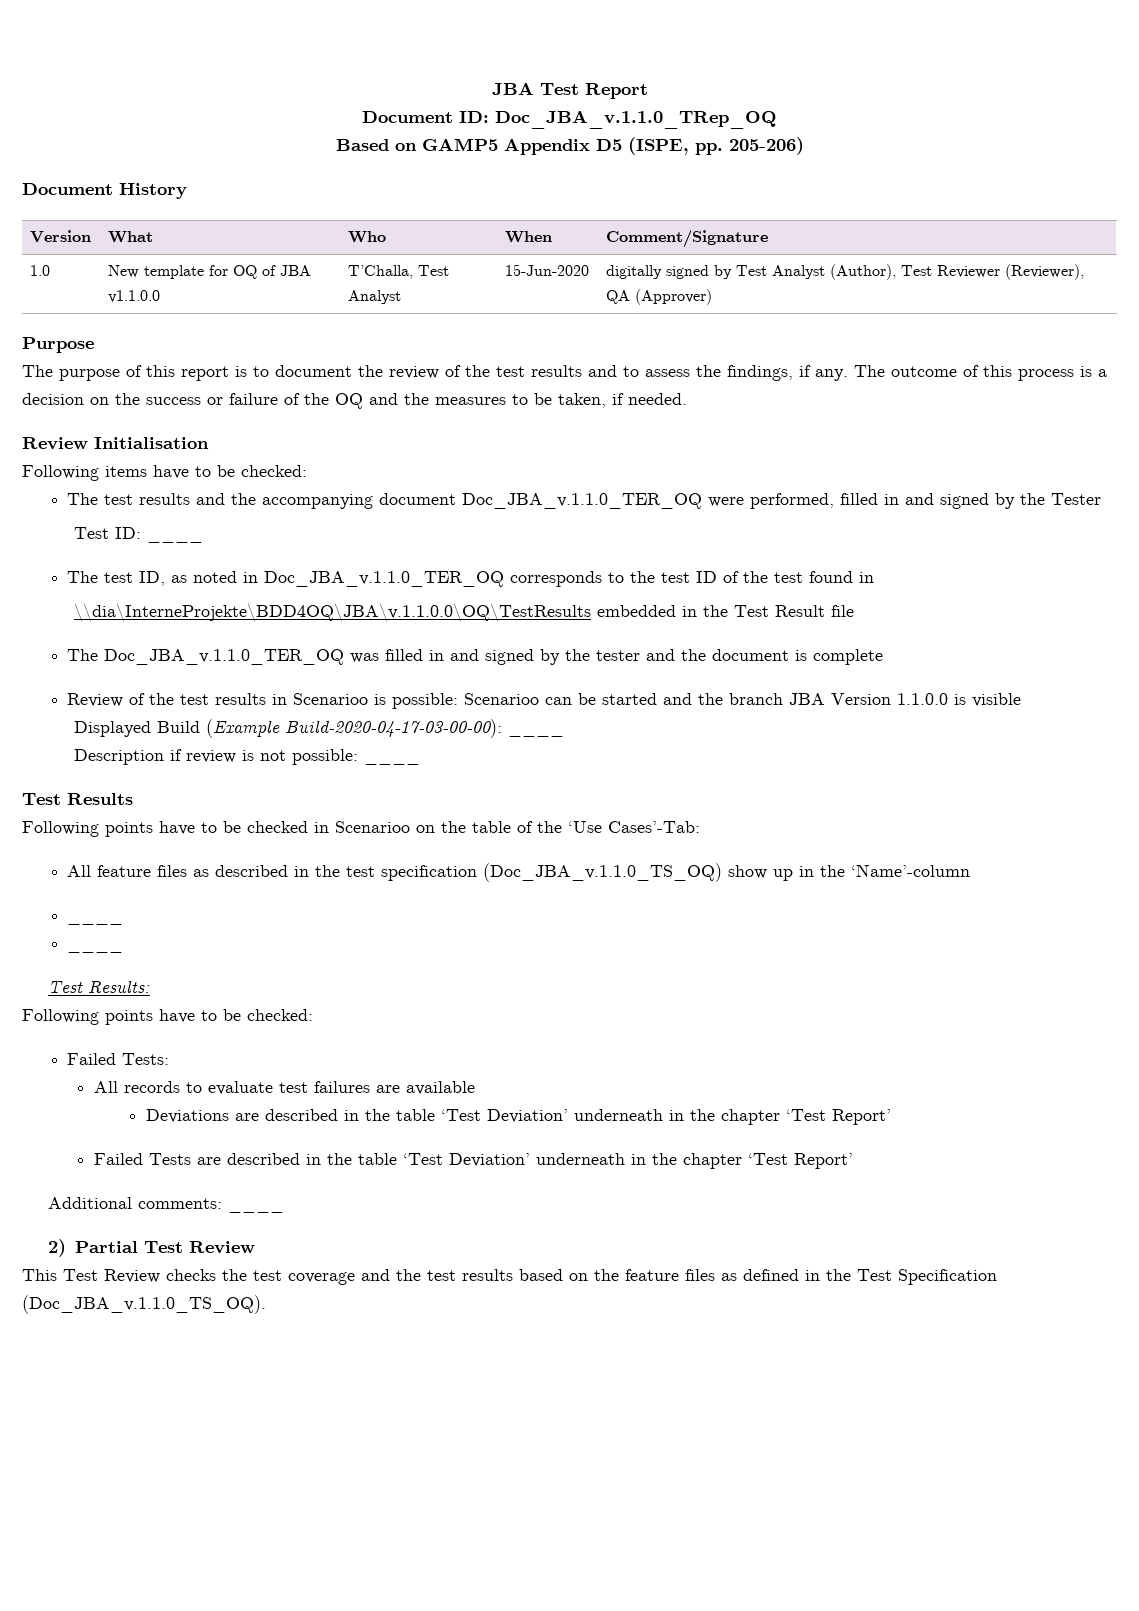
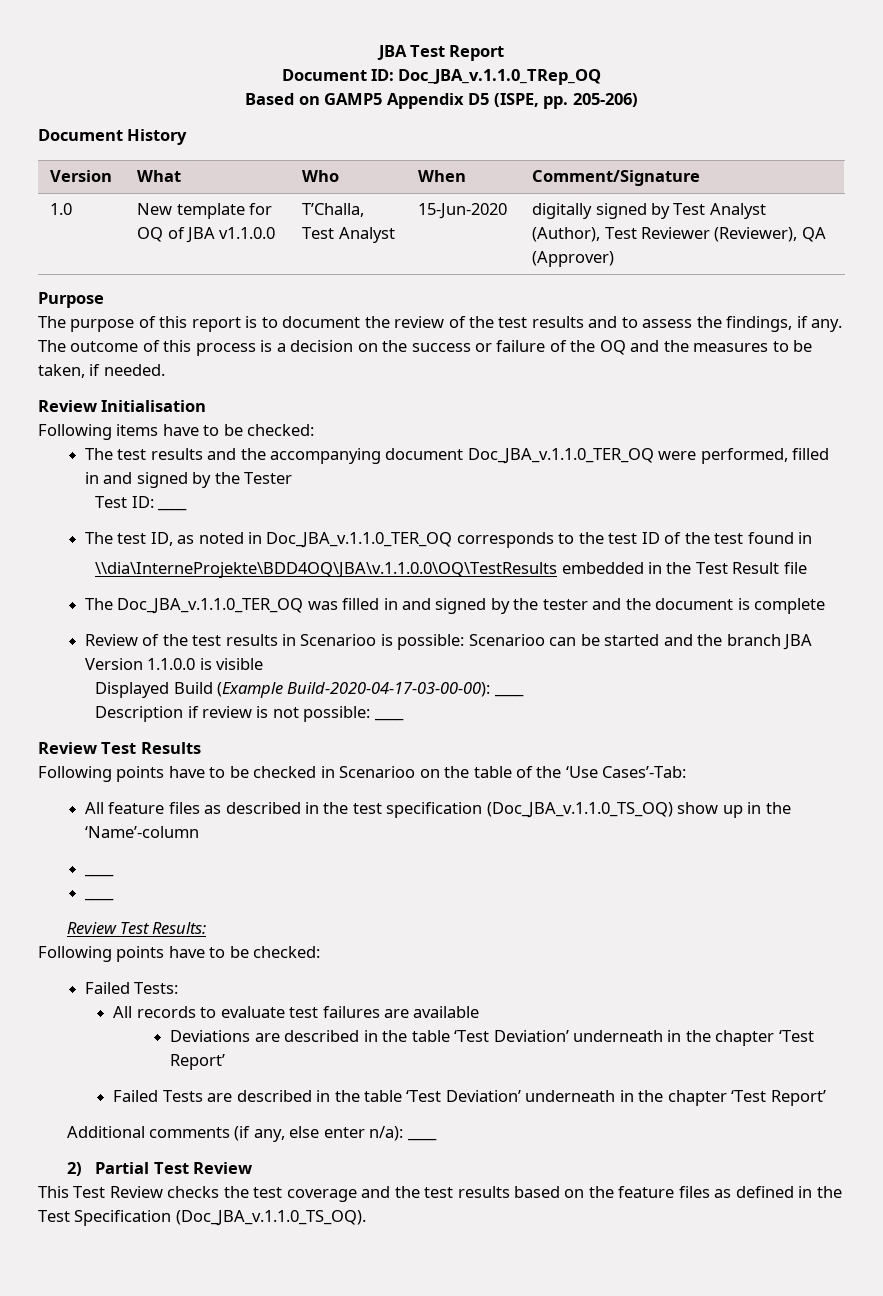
(421, 763) none -> [38,742,97,754] Review
(124, 951) none -> [66,922,117,934] Review
[138,1198,223,1209] comments: -> [149,1126,404,1142] comments (if any, else enter n/a):

